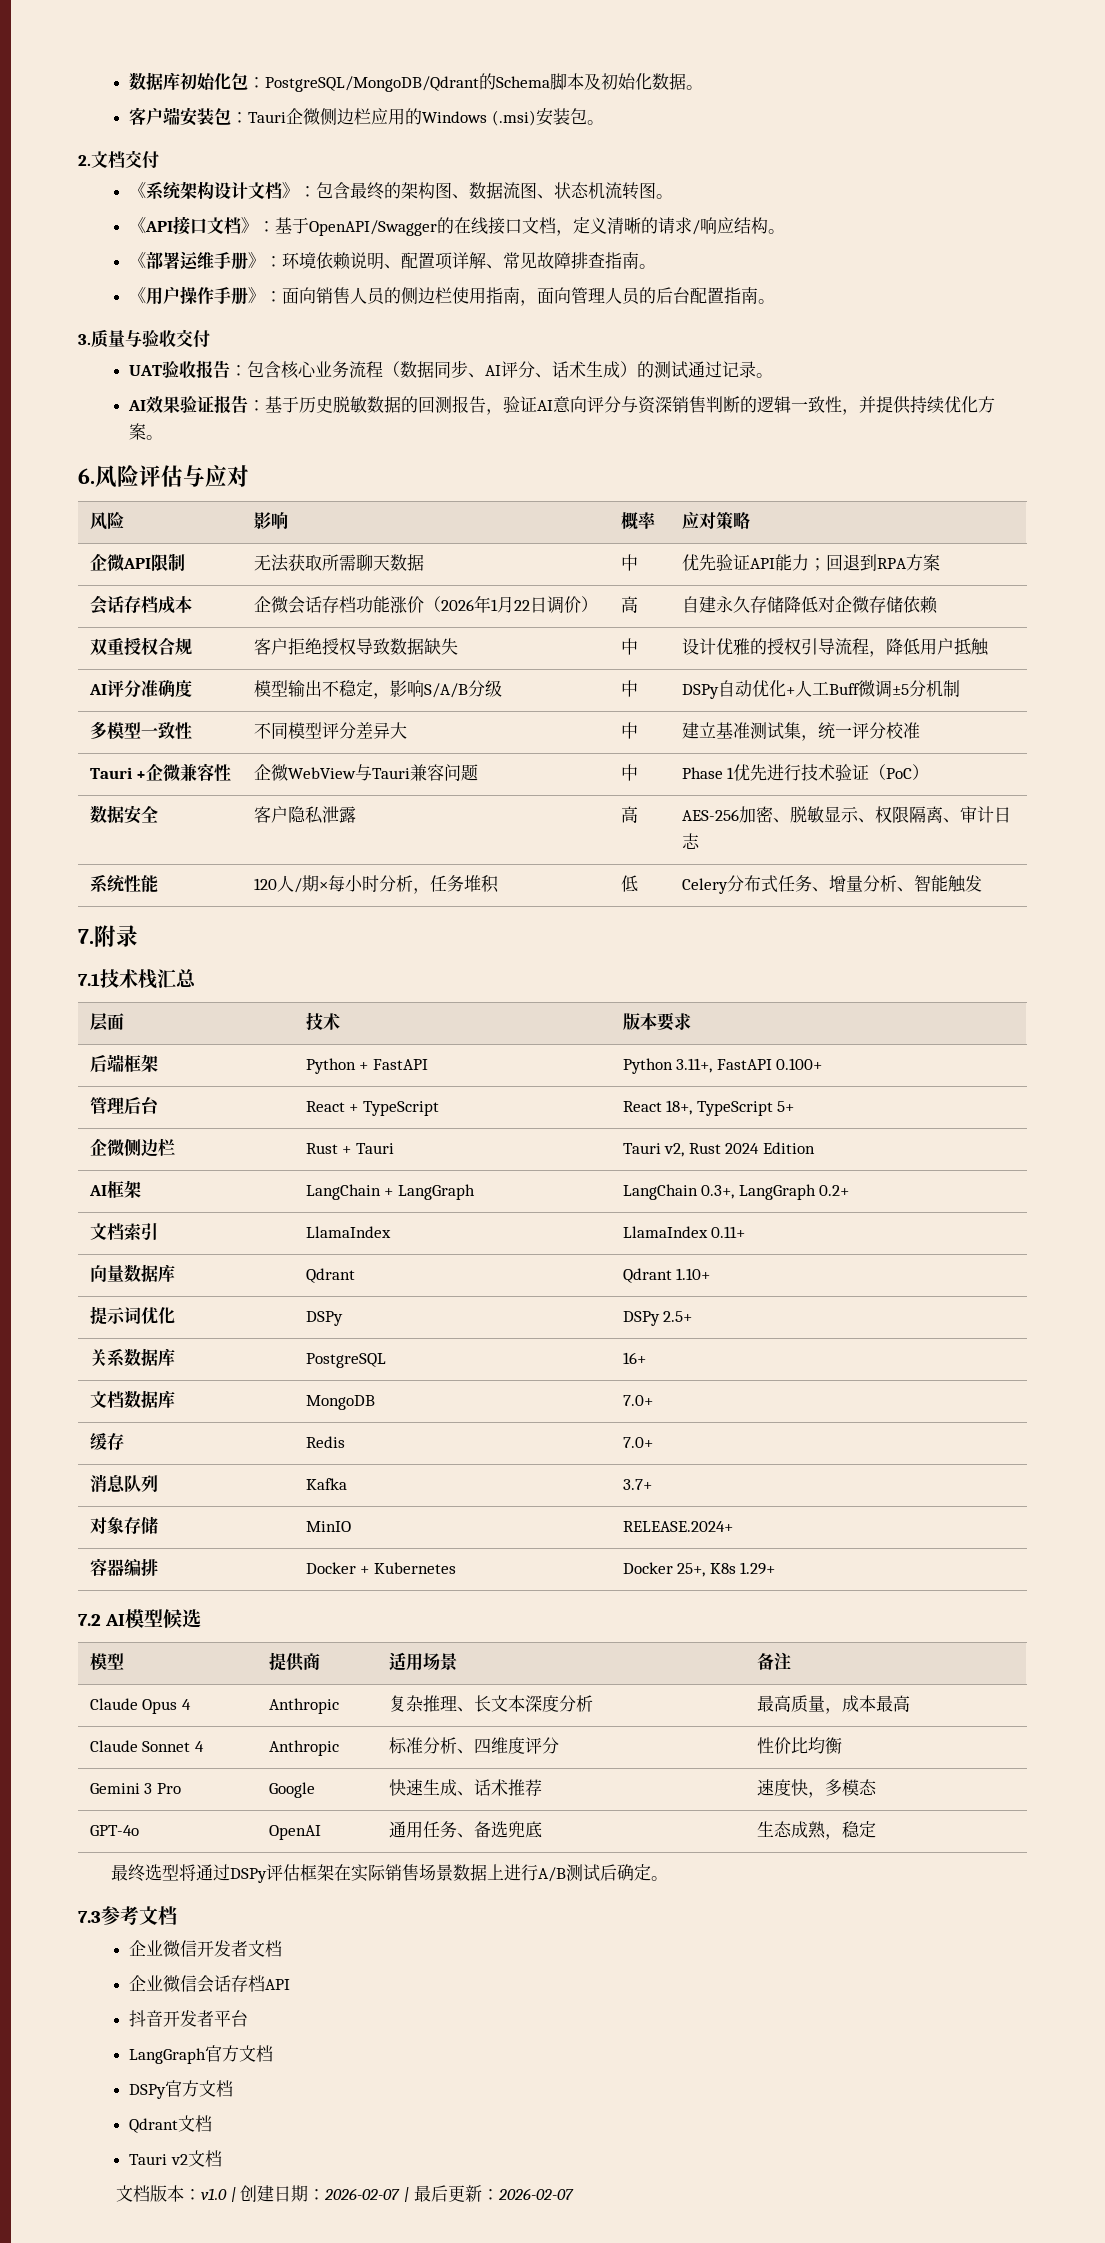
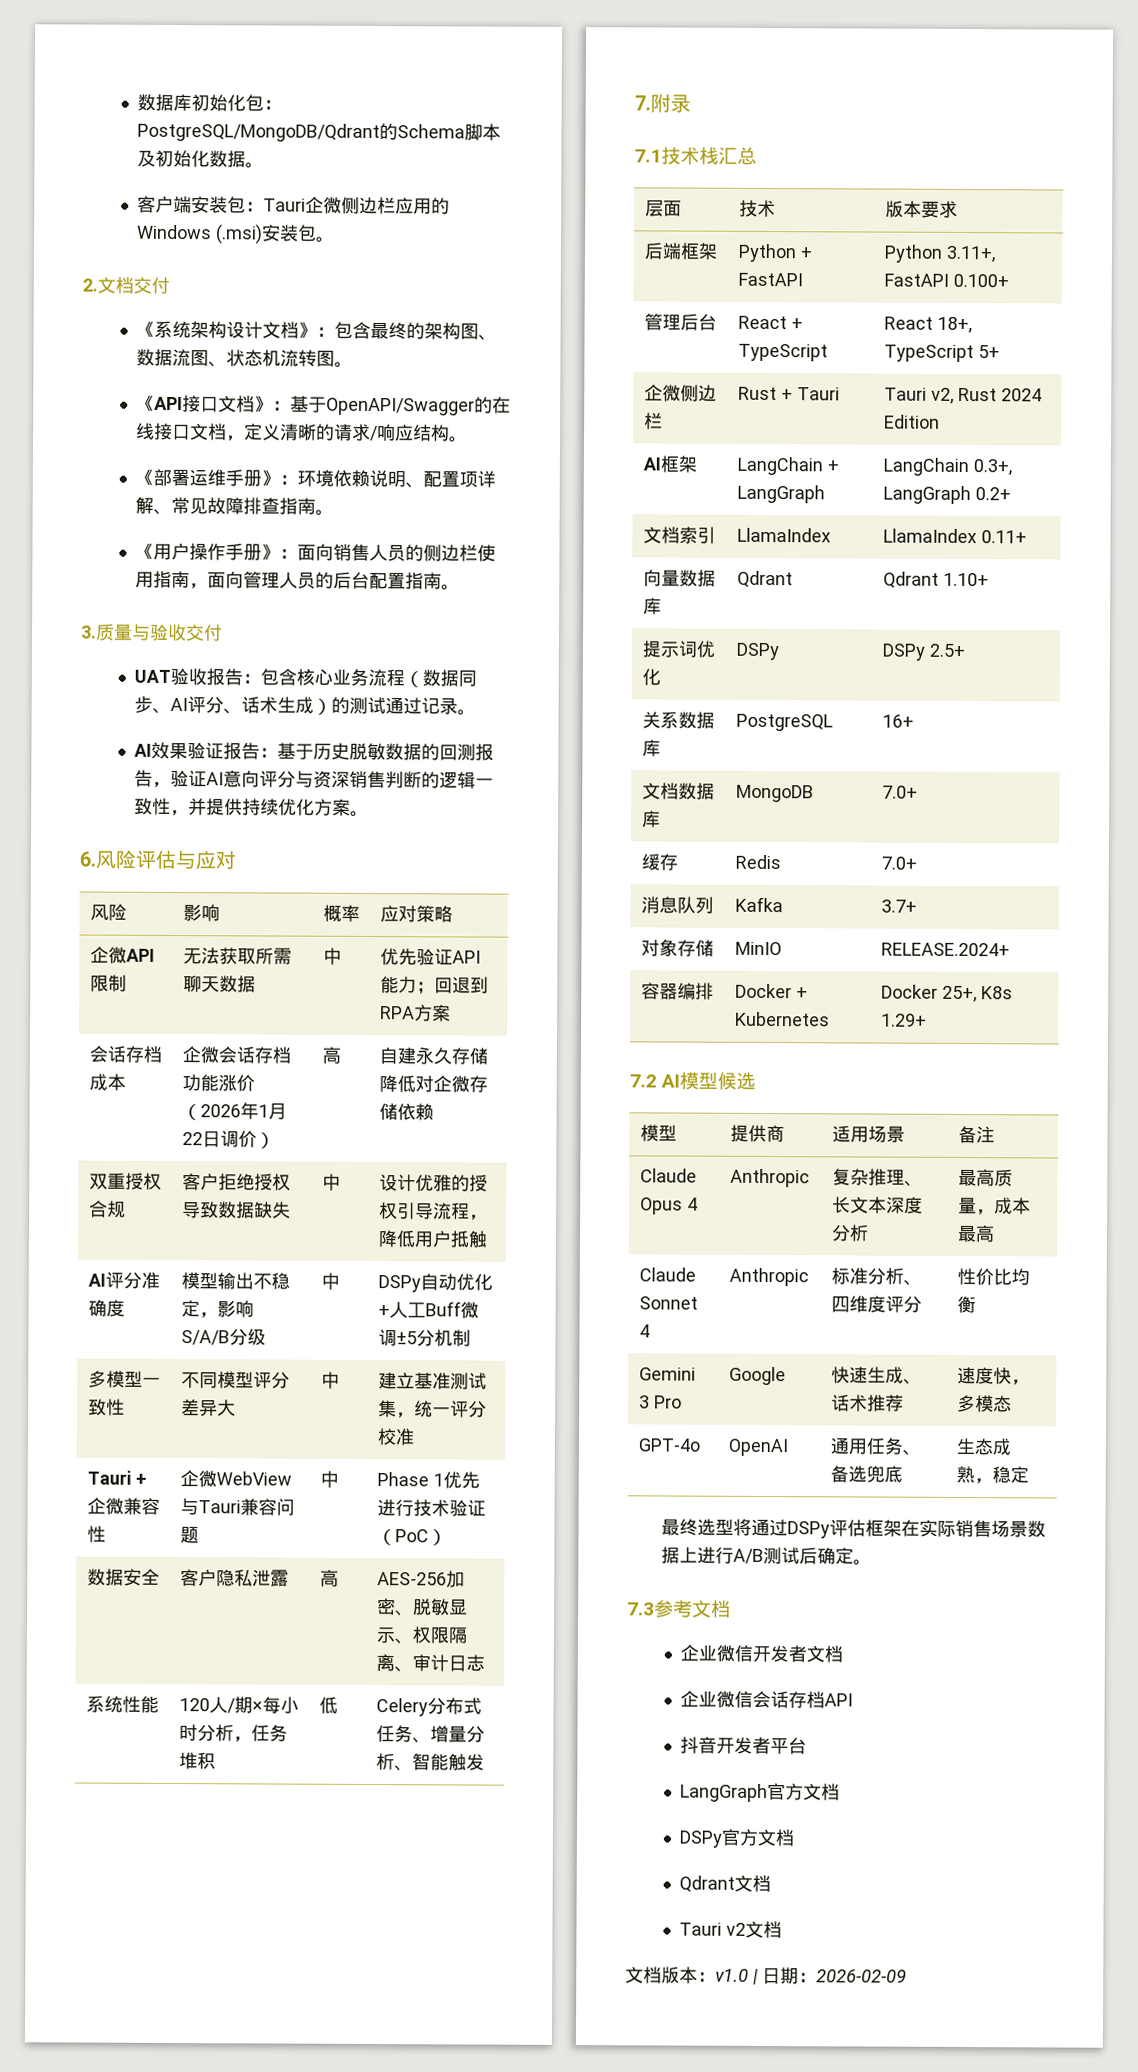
[240,2185,574,2202] 创建日期：2026-02-07 | 最后更新：2026-02-07 -> [761,1967,907,1985] 日期：2026-02-09

